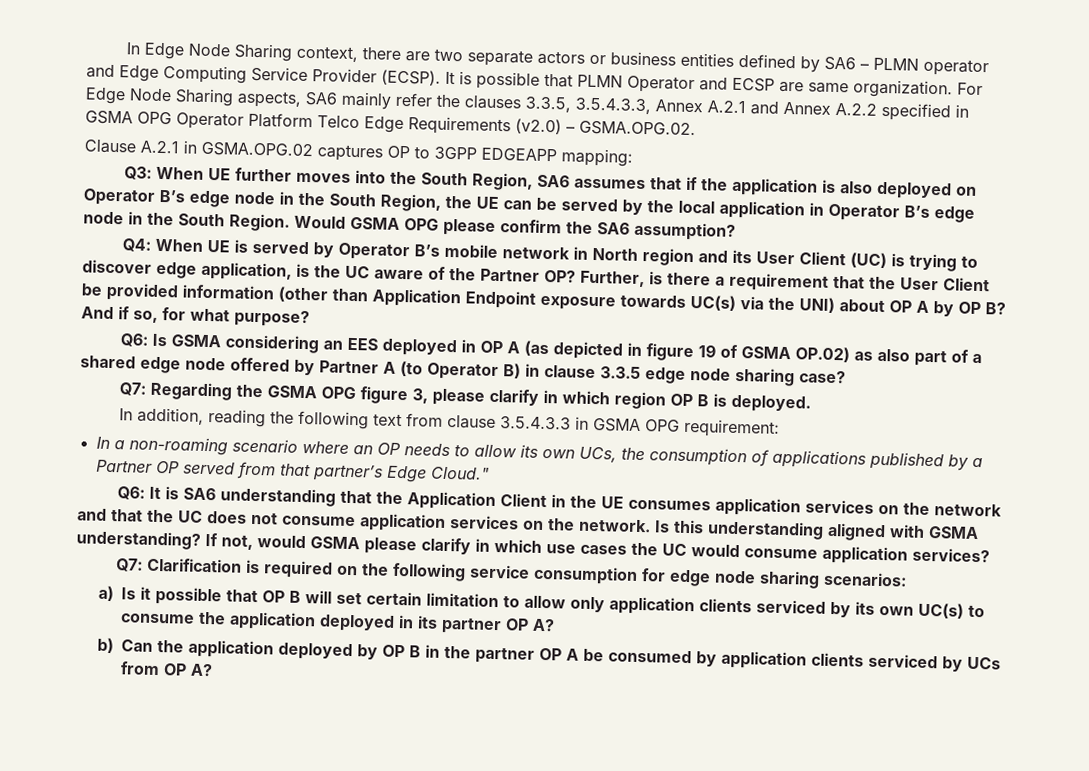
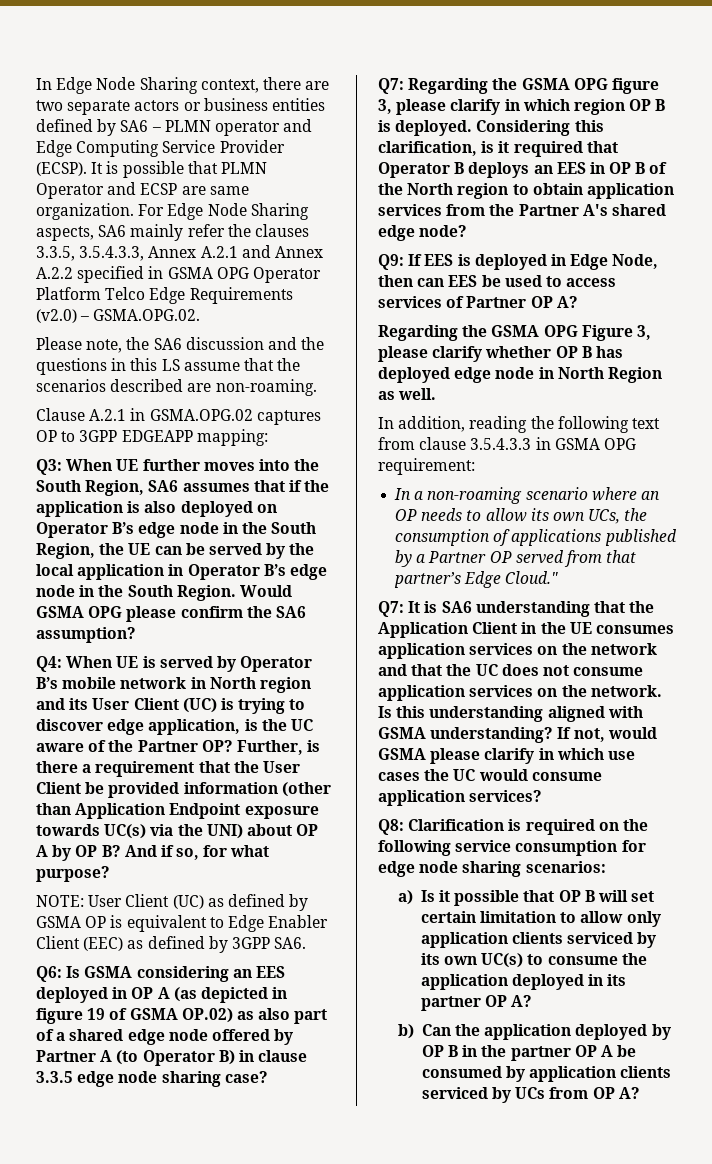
(696, 128) none -> [36,337,325,353] [36,358,301,375] [36,379,317,396] // Please note, the SA6 discussion and the questions in this LS assume that the scenarios described are non-roaming.
(310, 318) none -> [36,894,309,911] [36,915,329,932] [36,936,307,953] // NOTE: User Client (UC) as defined by GSMA OP is equivalent to Edge Enabler Client (EEC) as defined by 3GPP SA6.
(812, 403) none -> [476,120,604,136] [378,141,618,157] [378,162,668,178] [378,183,674,199] [378,204,666,216] [378,225,468,241] [378,254,659,270] [378,275,617,287] [378,296,578,308] [378,325,651,341] [378,346,623,362] [378,367,662,383] [378,388,437,400] Considering this clarification, is it required that Operator B deploys an EES in OP B of the North region to obtain application services from the Partner A's shared edge node? // Q9: If EES is deployed in Edge Node, then can EES be used to access services of Partner OP A? // Regarding the GSMA OPG Figure 3, please clarify whether OP B has deployed edge node in North Region as well.
[117,486,146,500] Q6: -> [378,601,404,617] Q7:
[116,558,144,572] Q7: -> [378,819,404,835] Q8:

